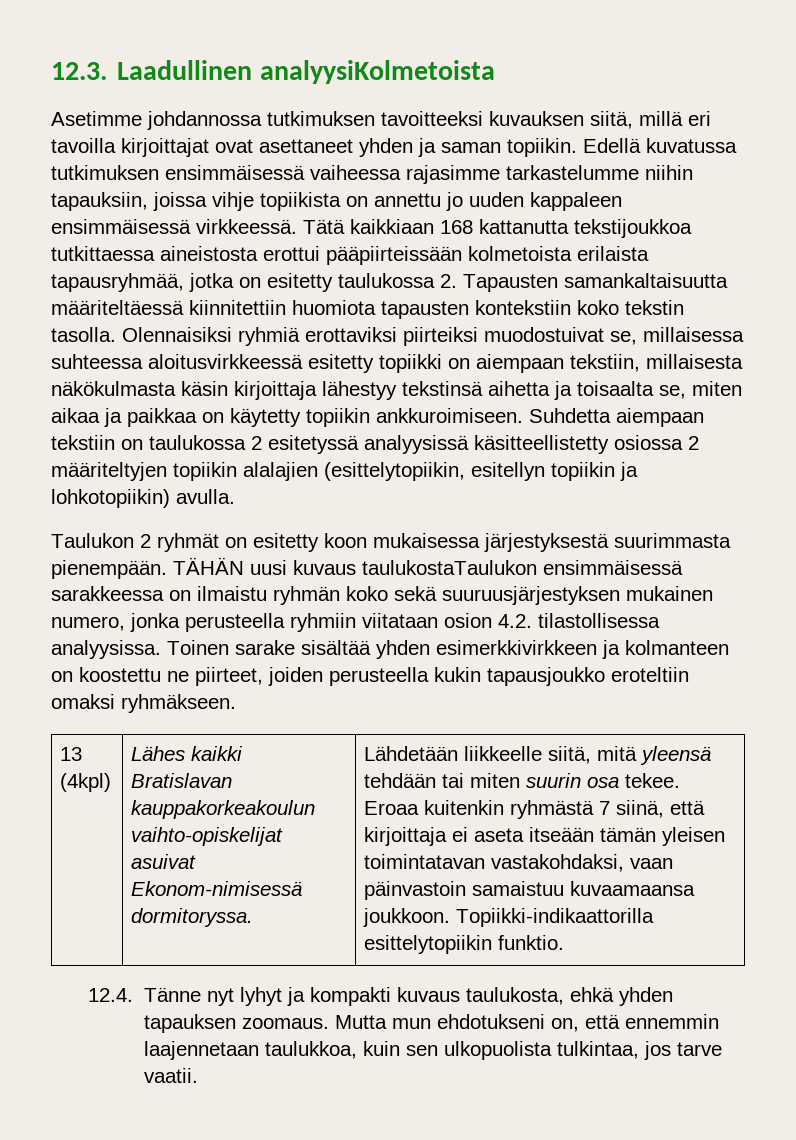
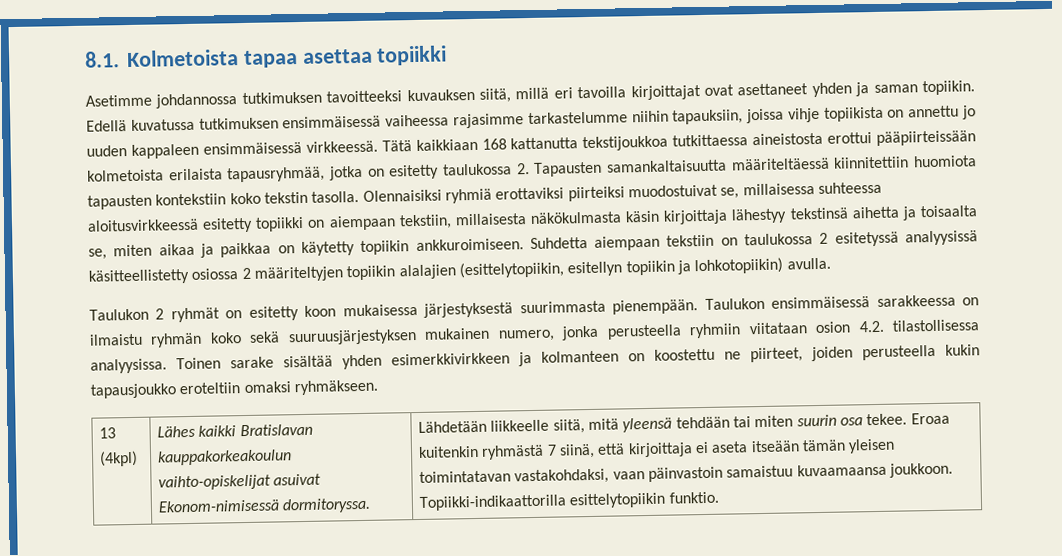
[51,60,495,84] 12.3. Laadullinen analyysiKolmetoista -> [84,45,448,68] 8.1. Kolmetoista tapaa asettaa topiikki
[173,557,537,575] TÄHÄN uusi kuvaus taulukostaTaulukon -> [704,297,765,310] Taulukon
[88,987,673,1006] [143,1014,719,1033] [143,1041,722,1060] [143,1068,198,1083] // 12.4. Tänne nyt lyhyt ja kompakti kuvaus taulukosta, ehkä yhden tapauksen zoomaus. Mutta mun ehdotukseni on, että ennemmin laajennetaan taulukkoa, kuin sen ulkopuolista tulkintaa, jos tarve vaatii. -> (719, 497) none

